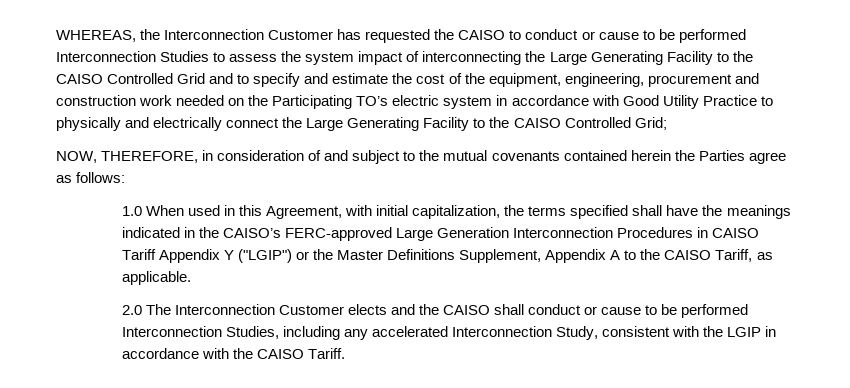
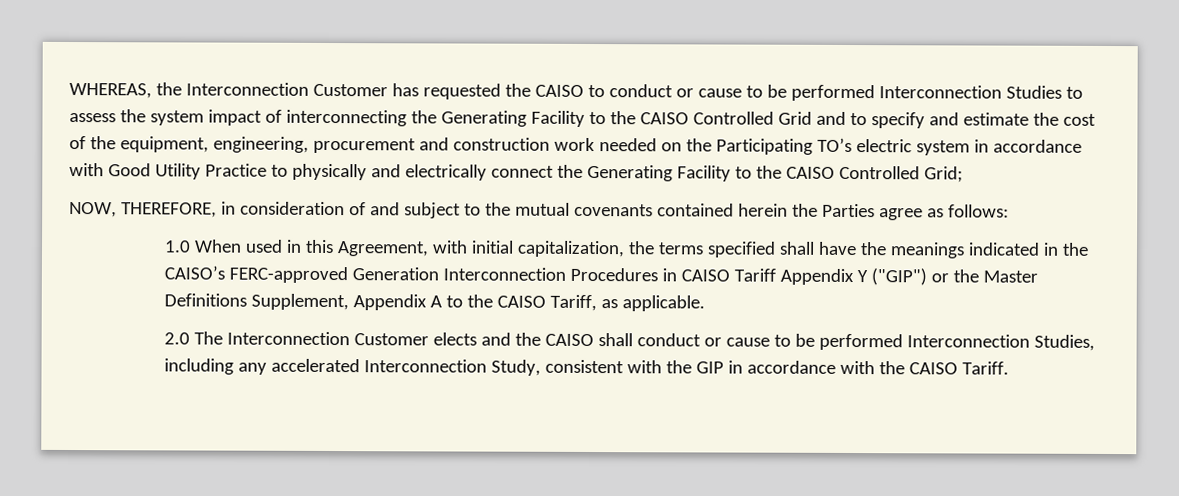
[549,52,587,65] Large -> (437, 117) none
[306,118,344,131] Large -> (583, 171) none
[395,228,433,241] Large -> (349, 275) none
[237,249,292,263] ("LGIP") -> [871,268,928,286] ("GIP")
[727,327,762,337] LGIP -> [696,361,725,374] GIP

